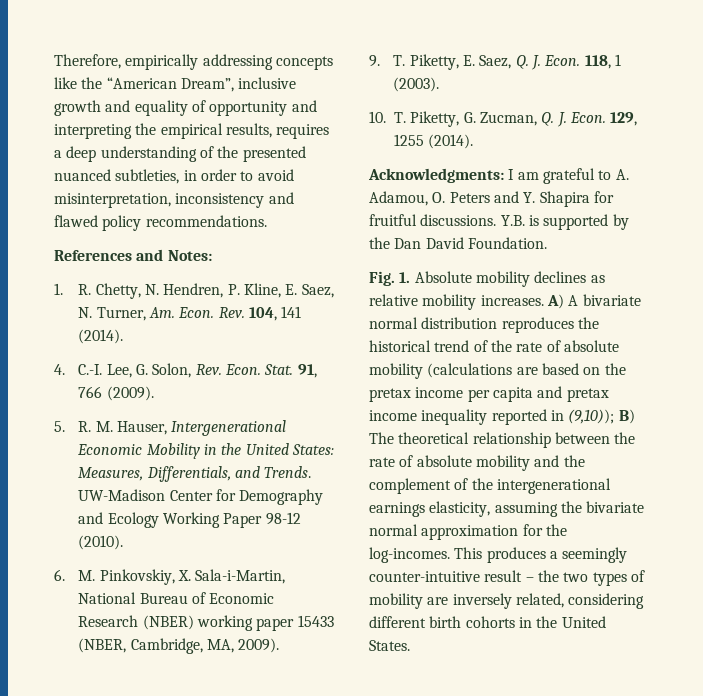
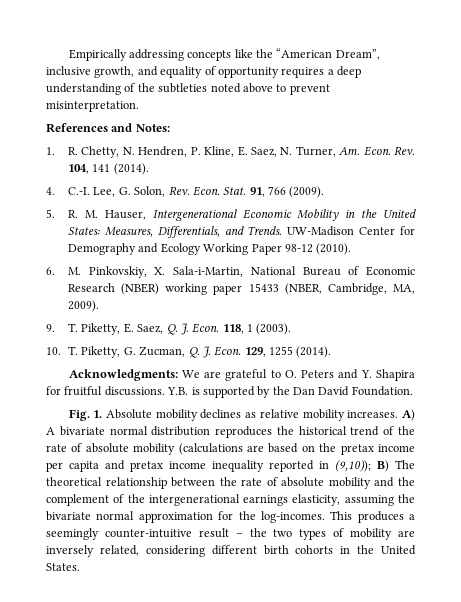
[54,54,199,70] Therefore, empirically -> [68,49,127,61] Empirically
[54,100,101,116] growth -> [94,66,135,78] growth,
[291,100,317,112] [54,123,272,139] and interpreting the empirical results, -> (279, 72) none
[242,146,306,162] [54,169,294,184] [54,192,294,208] [54,215,267,231] presented nuanced subtleties, in order to avoid misinterpretation, inconsistency and flawed policy recommendations. -> [158,83,330,95] [46,101,139,112] subtleties noted above to prevent misinterpretation.
[508,168,629,184] [369,191,428,206] I am grateful to A. Adamou, -> [181,369,281,381] We are grateful to

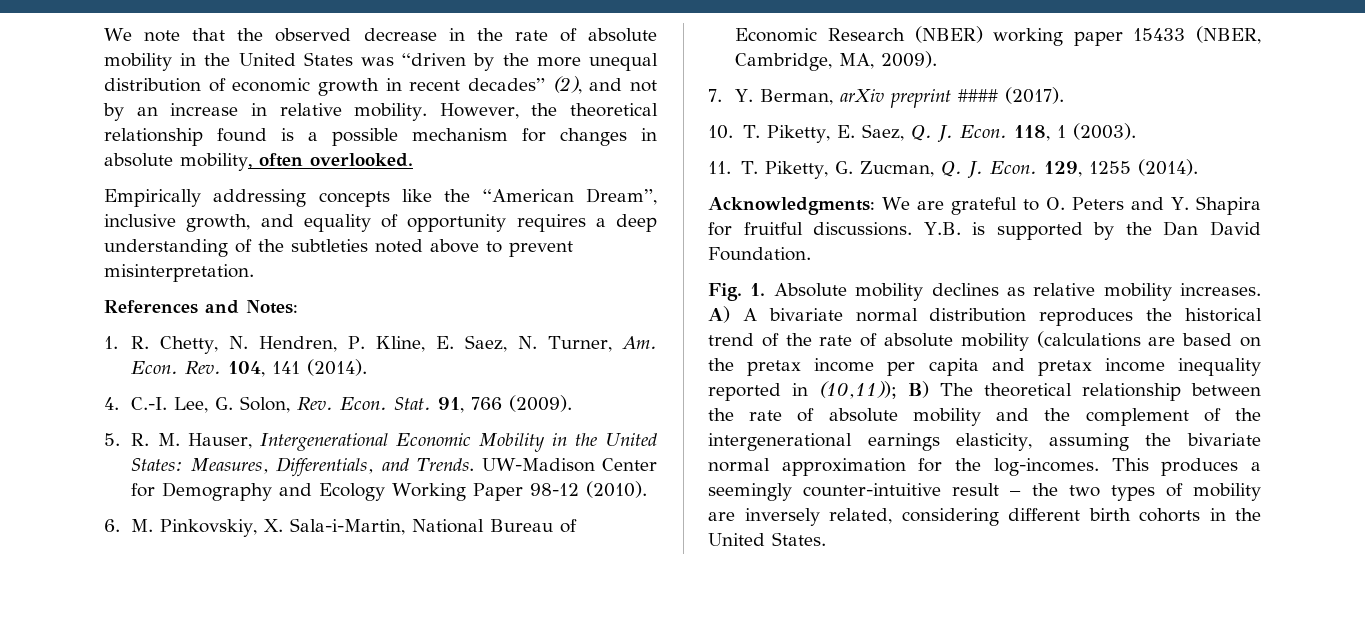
(68, 55) none -> [104,28,657,42] [104,52,658,71] [104,76,658,96] [103,103,658,121] [104,128,657,146] [104,153,413,171] We note that the observed decrease in the rate of absolute mobility in the United States was “driven by the more unequal distribution of economic growth in recent decades” (2), and not by an increase in relative mobility. However, the theoretical relationship found is a possible mechanism for changes in absolute mobility, often overlooked. //
[46,324,55,332] 9. -> [708,87,1065,108] [708,125,733,139] 7. Y. Berman, arXiv preprint #### (2017). // 10.
[46,347,61,355] 10. -> [708,161,731,174] 11.
[335,460,371,472] (9,10)); -> [819,381,897,399] (10,11));

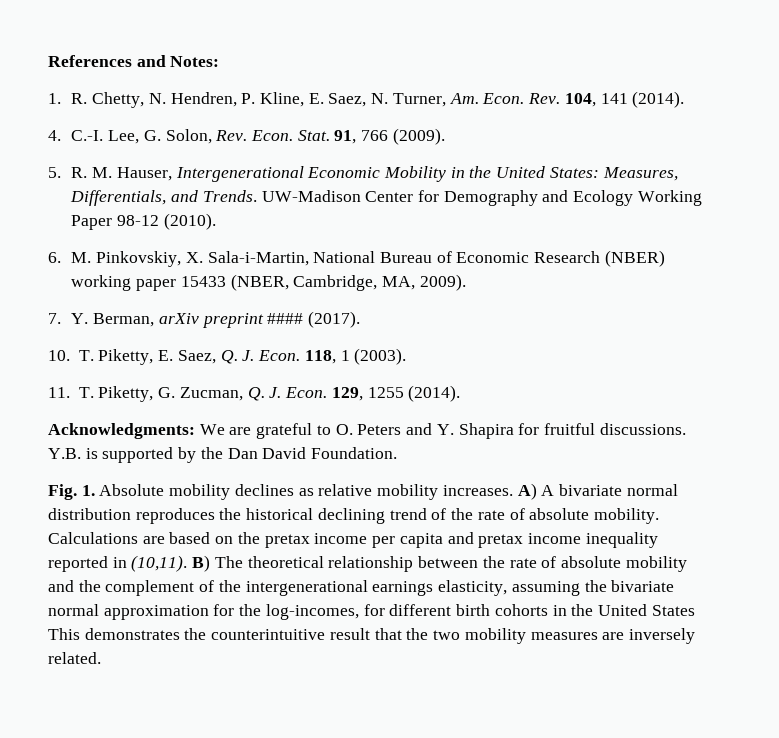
[104,28,657,42] [104,52,658,71] [104,76,658,96] [103,103,658,121] [104,128,657,146] [104,153,413,171] [104,188,657,207] [104,214,657,232] [104,239,573,257] [104,264,254,282] We note that the observed decrease in the rate of absolute mobility in the United States was “driven by the more unequal distribution of economic growth in recent decades” (2), and not by an increase in relative mobility. However, the theoretical relationship found is a possible mechanism for changes in absolute mobility, often overlooked. // Empirically addressing concepts like the “American Dream”, inclusive growth, and equality of opportunity requires a deep understanding of the subtleties noted above to prevent misinterpretation. // -> (48, 61) none
(1262, 315) none -> [317,508,385,524] declining
[960,331,1141,351] mobility (calculations -> [593,508,659,524] [48,532,138,544] mobility. Calculations
[819,381,897,399] (10,11)); -> [131,555,188,572] (10,11).
[993,458,1261,476] [708,483,1261,501] [708,508,999,526] log-incomes. This produces a seemingly counter-intuitive result – the two types of mobility are inversely related, considering -> [265,604,385,620] log-incomes, for
[772,532,826,546] States. -> [651,605,695,616] [48,628,695,644] [48,652,101,664] States This demonstrates the counterintuitive result that the two mobility measures are inversely related.

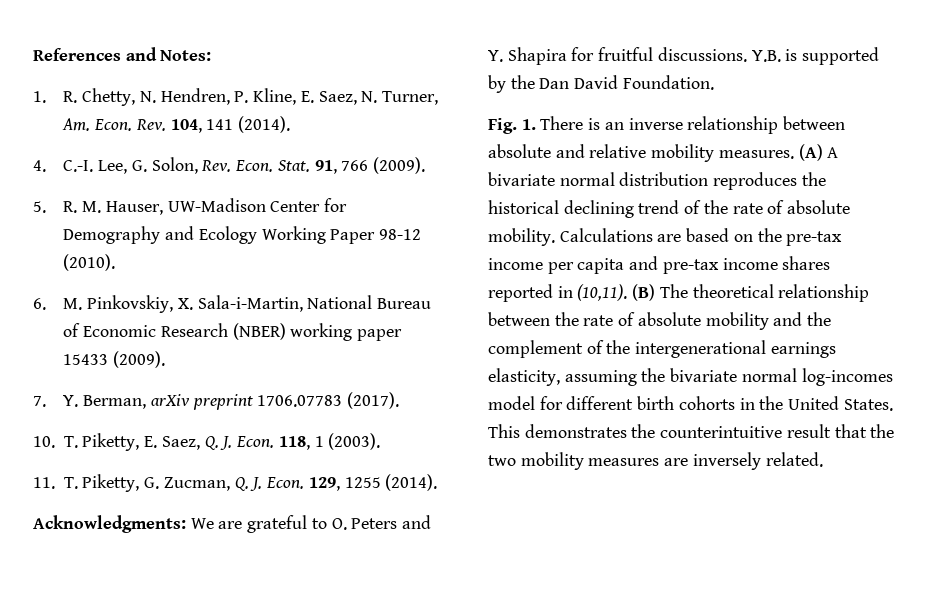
[175,166,678,182] [70,190,257,206] Intergenerational Economic Mobility in the United States: Measures, Differentials, and Trends. -> (163, 208) none
[230,274,466,291] (NBER, Cambridge, MA, 2009). -> [113,351,166,368] (2009).
[267,313,304,324] #### -> [257,395,343,407] 1706.07783
[99,483,537,500] Absolute mobility declines as relative mobility increases. A) -> [540,116,846,134] [488,144,823,162] There is an inverse relationship between absolute and relative mobility measures. (A)
[264,534,310,548] pretax -> [786,231,843,246] pre-tax
[478,532,658,548] pretax income inequality -> [662,256,831,274] pre-tax income shares
[192,555,211,572] B) -> [632,284,656,301] (B)
[103,604,359,620] approximation for the log-incomes, -> [801,368,893,386] [488,396,535,410] log-incomes model
[651,605,695,616] States -> [843,399,893,411] States.

